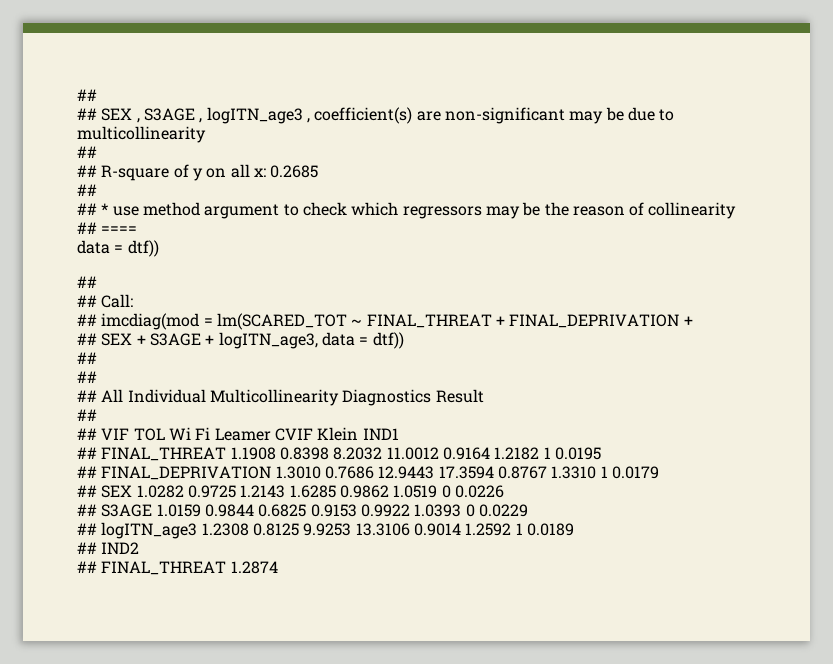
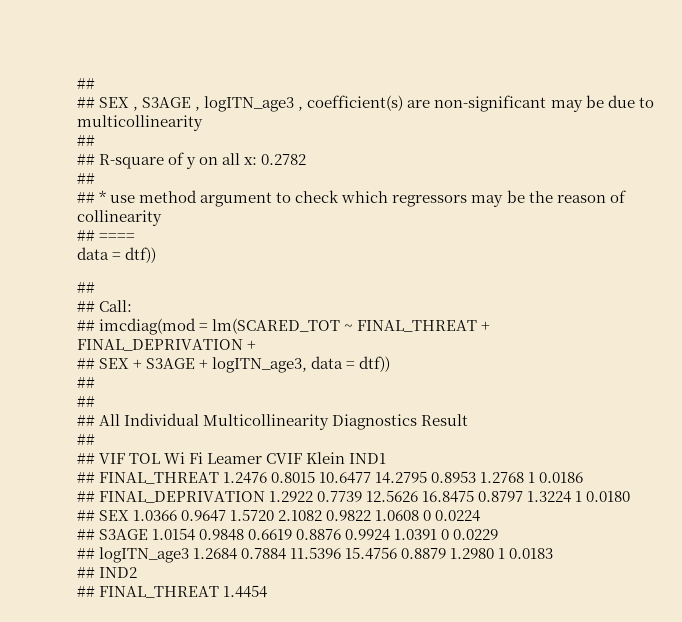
[270,165,319,178] 0.2685 -> [261,154,307,165] 0.2782
[230,447,601,460] [77,466,659,480] [77,485,504,498] [77,504,528,517] [77,522,574,539] 1.1908 0.8398 8.2032 11.0012 0.9164 1.2182 1 0.0195 // ## FINAL_DEPRIVATION 1.3010 0.7686 12.9443 17.3594 0.8767 1.3310 1 0.0179 // ## SEX 1.0282 0.9725 1.2143 1.6285 0.9862 1.0519 0 0.0226 // ## S3AGE 1.0159 0.9844 0.6825 0.9153 0.9922 1.0393 0 0.0229 // ## logITN_age3 1.2308 0.8125 9.9253 13.3106 0.9014 1.2592 1 0.0189 -> [223,471,584,484] [77,490,631,503] [77,509,481,522] [77,528,499,541] [77,547,554,563] 1.2476 0.8015 10.6477 14.2795 0.8953 1.2768 1 0.0186 // ## FINAL_DEPRIVATION 1.2922 0.7739 12.5626 16.8475 0.8797 1.3224 1 0.0180 // ## SEX 1.0366 0.9647 1.5720 2.1082 0.9822 1.0608 0 0.0224 // ## S3AGE 1.0154 0.9848 0.6619 0.8876 0.9924 1.0391 0 0.0229 // ## logITN_age3 1.2684 0.7884 11.5396 15.4756 0.8879 1.2980 1 0.0183
[230,561,278,574] 1.2874 -> [223,585,268,598] 1.4454

